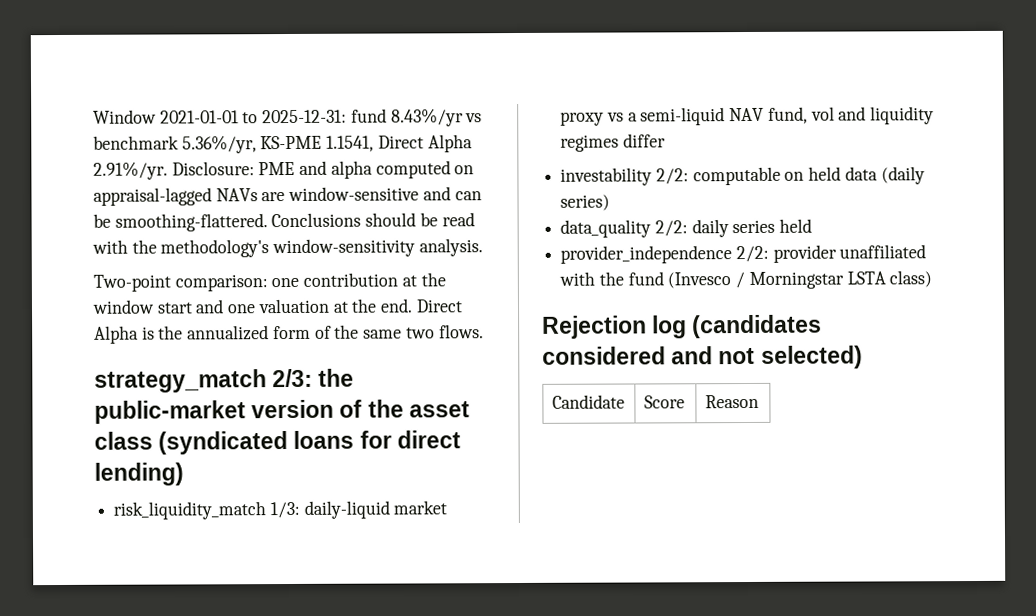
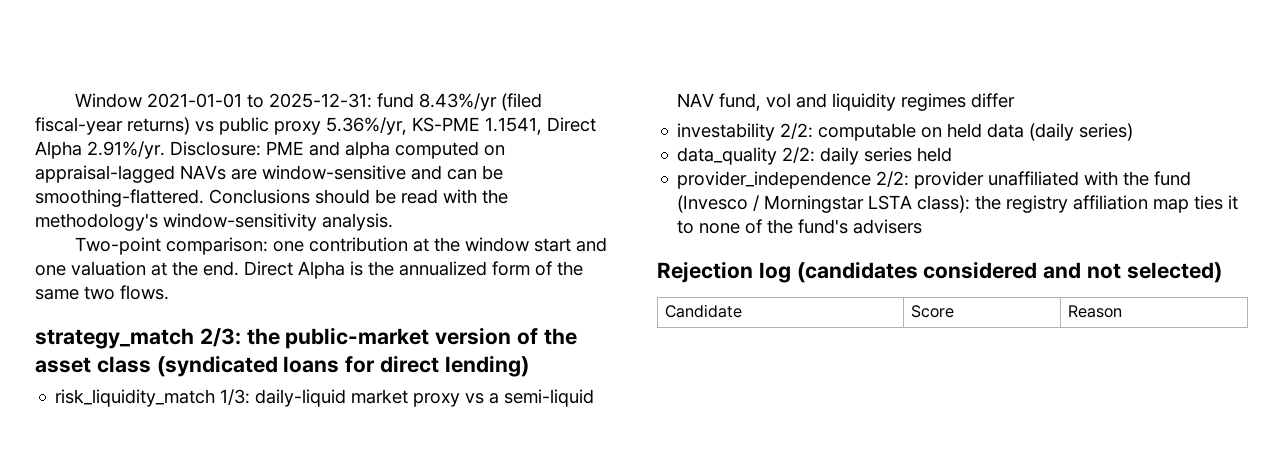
[465,113,483,123] [93,135,179,150] vs benchmark -> [501,93,543,111] [35,117,321,135] (filed fiscal-year returns) vs public proxy
[889,270,933,288] class) -> [917,195,1239,213] [677,219,923,234] class): the registry affiliation map ties it to none of the fund's advisers

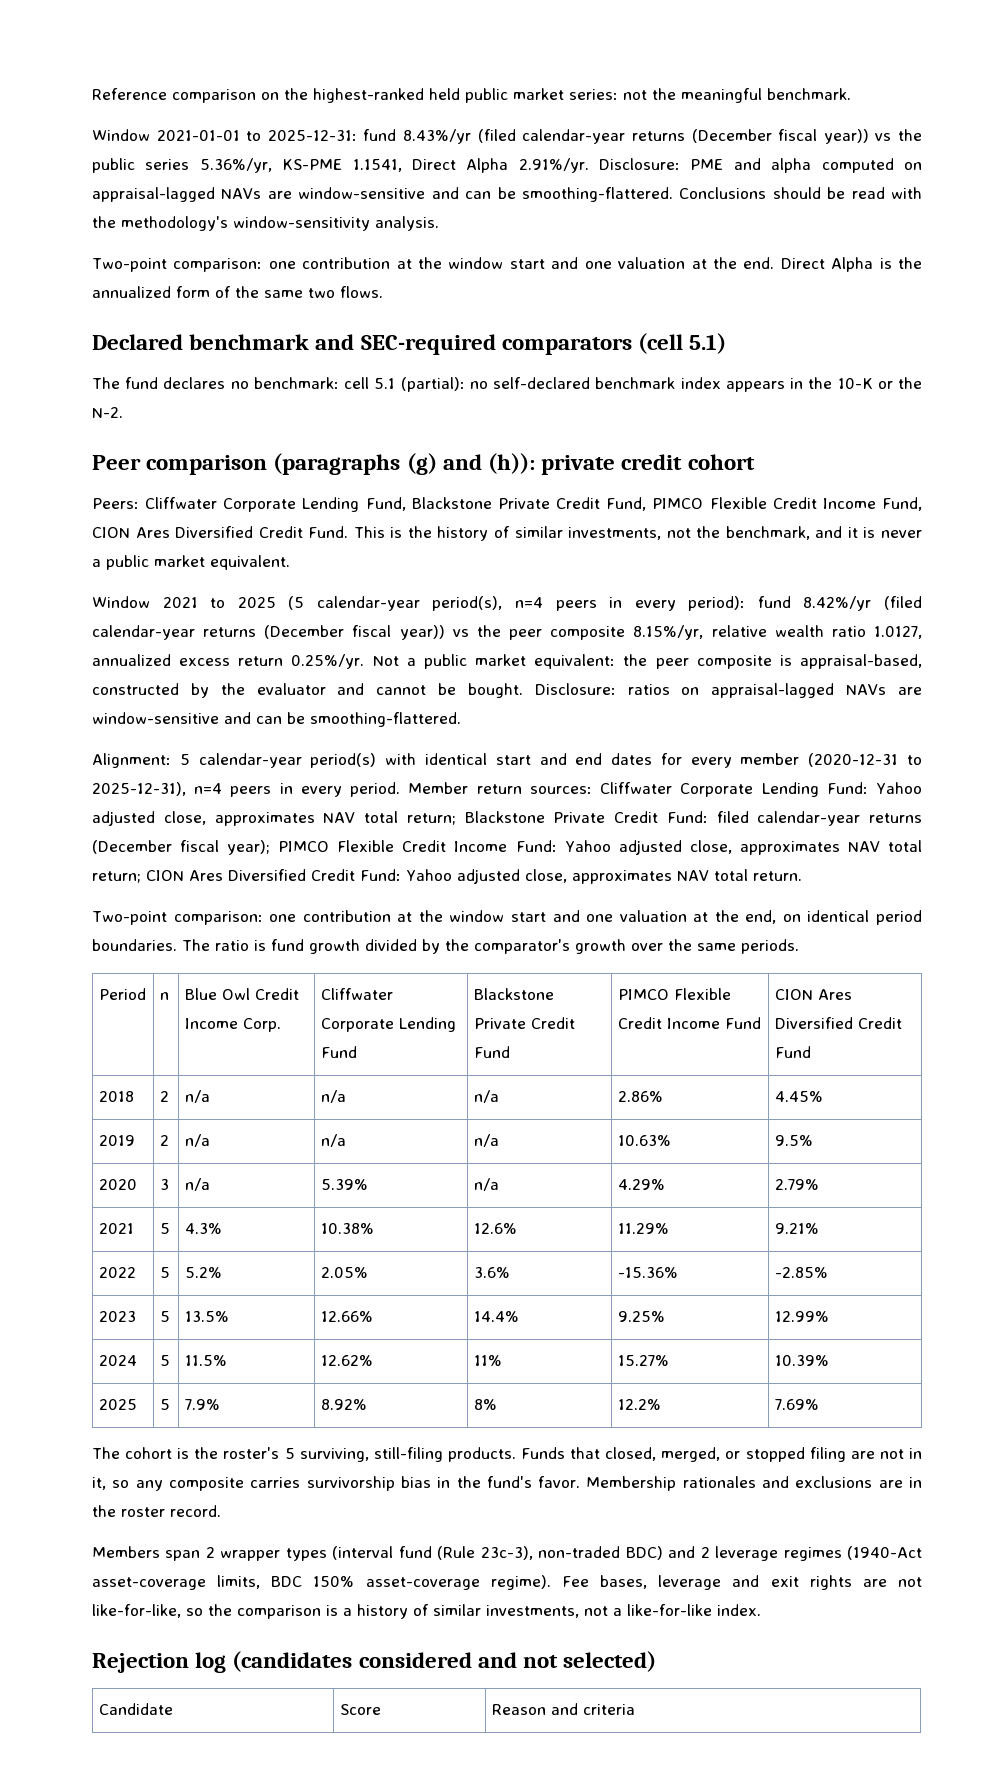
(75, 100) none -> [92,88,851,103] Reference comparison on the highest-ranked held public market series: not the meaningful benchmark. //
[35,117,321,135] fiscal-year returns) vs public proxy -> [522,129,923,144] [92,158,190,173] calendar-year returns (December fiscal year)) vs the public series
[35,327,577,349] [35,355,529,377] [55,389,595,407] [677,93,1016,111] [677,123,1134,141] [677,147,953,165] [677,171,1192,189] [677,195,1239,213] [677,219,923,234] strategy_match 2/3: the public-market version of the asset class (syndicated loans for direct lending) // risk_liquidity_match 1/3: daily-liquid market proxy vs a semi-liquid NAV fund, vol and liquidity regimes differ // investability 2/2: computable on held data (daily series) // data_quality 2/2: daily series held // provider_independence 2/2: provider unaffiliated with the fund (Invesco / Morningstar LSTA class): the registry affiliation map ties it to none of the fund's advisers -> [92,333,727,355] [92,377,923,392] [92,407,123,418] [92,453,755,475] [92,497,923,512] [92,526,922,541] [92,555,290,570] [92,596,922,611] [92,625,922,640] [92,654,922,669] [92,683,922,698] [92,712,461,727] [92,753,923,768] [92,782,923,797] [92,811,923,826] [92,840,922,855] [92,869,802,884] [92,910,922,925] [92,939,799,954] [98,988,146,1000] [159,992,169,1000] [184,988,299,1000] [184,1018,281,1032] [320,988,393,1000] [320,1017,456,1032] [320,1046,357,1058] [473,988,554,1000] [473,1017,575,1029] [473,1046,510,1058] [617,988,731,1000] [617,1017,761,1029] [774,989,852,1000] [774,1017,902,1029] [774,1046,811,1058] [98,1091,134,1102] [159,1091,169,1102] [184,1090,210,1103] [320,1090,346,1103] [473,1090,499,1103] [617,1091,663,1102] [774,1091,823,1102] [98,1135,135,1146] [159,1135,169,1146] [184,1134,210,1147] [320,1134,346,1147] [473,1134,499,1147] [617,1135,671,1146] [774,1135,813,1146] [98,1179,137,1190] [159,1179,169,1190] [184,1178,210,1191] [320,1179,368,1190] [473,1178,499,1191] [617,1179,665,1190] [774,1179,819,1190] [98,1223,134,1234] [159,1223,170,1234] [184,1223,222,1234] [320,1223,374,1234] [473,1223,517,1234] [617,1223,669,1234] [774,1223,819,1234] [98,1267,136,1278] [159,1267,170,1278] [184,1267,222,1278] [320,1267,368,1278] [473,1267,510,1278] [617,1267,678,1278] [774,1267,828,1278] [98,1311,136,1322] [159,1311,170,1322] [184,1311,229,1322] [320,1311,373,1322] [473,1311,519,1322] [617,1311,665,1322] [774,1311,829,1322] [98,1355,137,1366] [159,1355,170,1366] [184,1355,227,1366] [320,1355,373,1366] [473,1355,502,1366] [617,1355,669,1366] [774,1355,829,1366] [98,1399,137,1410] [159,1399,170,1410] [184,1399,220,1410] [320,1399,367,1410] [473,1399,497,1410] [617,1399,661,1410] [774,1399,819,1410] [92,1447,922,1462] [92,1476,922,1491] [92,1505,221,1517] [92,1546,923,1561] [92,1575,923,1590] [92,1604,761,1619] Declared benchmark and SEC-required comparators (cell 5.1) // The fund declares no benchmark: cell 5.1 (partial): no self-declared benchmark index appears in the 10-K or the N-2. // Peer comparison (paragraphs (g) and (h)): private credit cohort // Peers: Cliffwater Corporate Lending Fund, Blackstone Private Credit Fund, PIMCO Flexible Credit Income Fund, CION Ares Diversified Credit Fund. This is the history of similar investments, not the benchmark, and it is never a public market equivalent. // Window 2021 to 2025 (5 calendar-year period(s), n=4 peers in every period): fund 8.42%/yr (filed calendar-year returns (December fiscal year)) vs the peer composite 8.15%/yr, relative wealth ratio 1.0127, annualized excess return 0.25%/yr. Not a public market equivalent: the peer composite is appraisal-based, constructed by the evaluator and cannot be bought. Disclosure: ratios on appraisal-lagged NAVs are window-sensitive and can be smoothing-flattered. // Alignment: 5 calendar-year period(s) with identical start and end dates for every member (2020-12-31 to 2025-12-31), n=4 peers in every period. Member return sources: Cliffwater Corporate Lending Fund: Yahoo adjusted close, approximates NAV total return; Blackstone Private Credit Fund: filed calendar-year returns (December fiscal year); PIMCO Flexible Credit Income Fund: Yahoo adjusted close, approximates NAV total return; CION Ares Diversified Credit Fund: Yahoo adjusted close, approximates NAV total return. // Two-point comparison: one contribution at the window start and one valuation at the end, on identical period boundaries. The ratio is fund growth divided by the comparator's growth over the same periods. // Period | n | Blue Owl Credit Income Corp. | Cliffwater Corporate Lending Fund | Blackstone Private Credit Fund | PIMCO Flexible Credit Income Fund | CION Ares Diversified Credit Fund // 2018 | 2 | n/a | n/a | n/a | 2.86% | 4.45% // 2019 | 2 | n/a | n/a | n/a | 10.63% | 9.5% // 2020 | 3 | n/a | 5.39% | n/a | 4.29% | 2.79% // 2021 | 5 | 4.3% | 10.38% | 12.6% | 11.29% | 9.21% // 2022 | 5 | 5.2% | 2.05% | 3.6% | -15.36% | -2.85% // 2023 | 5 | 13.5% | 12.66% | 14.4% | 9.25% | 12.99% // 2024 | 5 | 11.5% | 12.62% | 11% | 15.27% | 10.39% // 2025 | 5 | 7.9% | 8.92% | 8% | 12.2% | 7.69% // The cohort is the roster's 5 surviving, still-filing products. Funds that closed, merged, or stopped filing are not in it, so any composite carries survivorship bias in the fund's favor. Membership rationales and exclusions are in the roster record. // Members span 2 wrapper types (interval fund (Rule 23c-3), non-traded BDC) and 2 leverage regimes (1940-Act asset-coverage limits, BDC 150% asset-coverage regime). Fee bases, leverage and exit rights are not like-for-like, so the comparison is a history of similar investments, not a like-for-like index.
(1122, 311) none -> [550,1703,635,1715] and criteria

